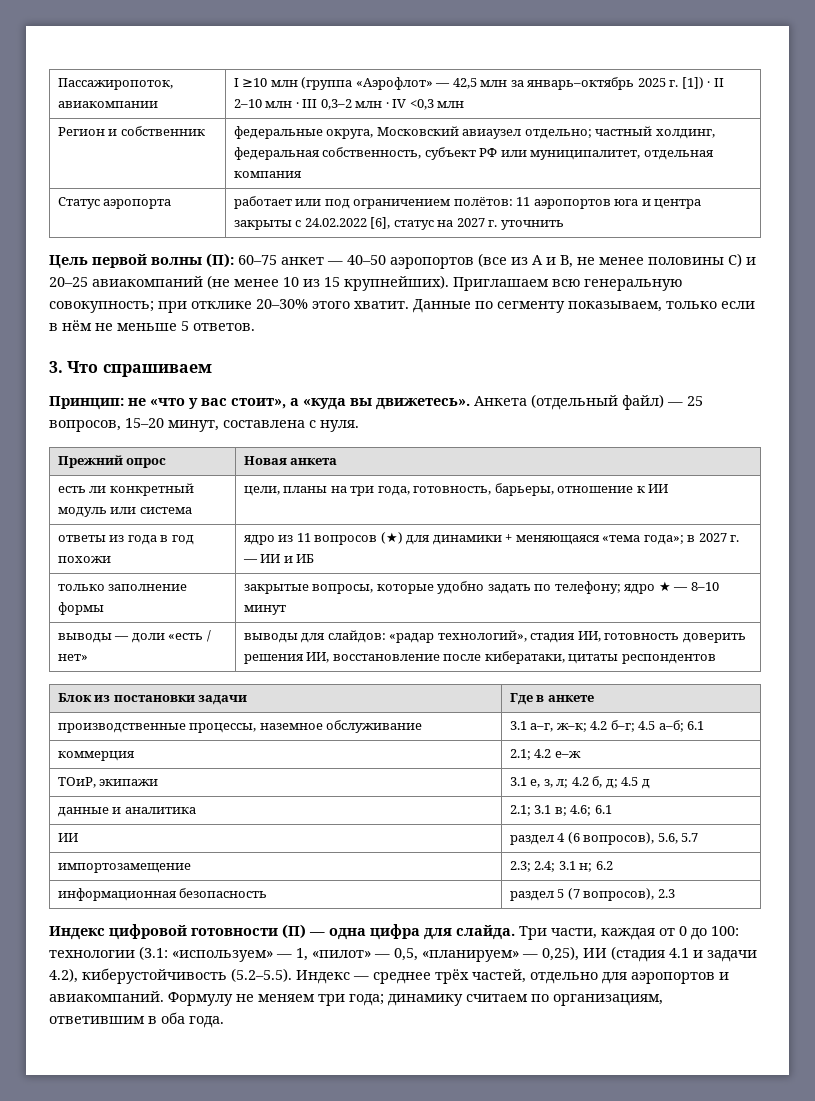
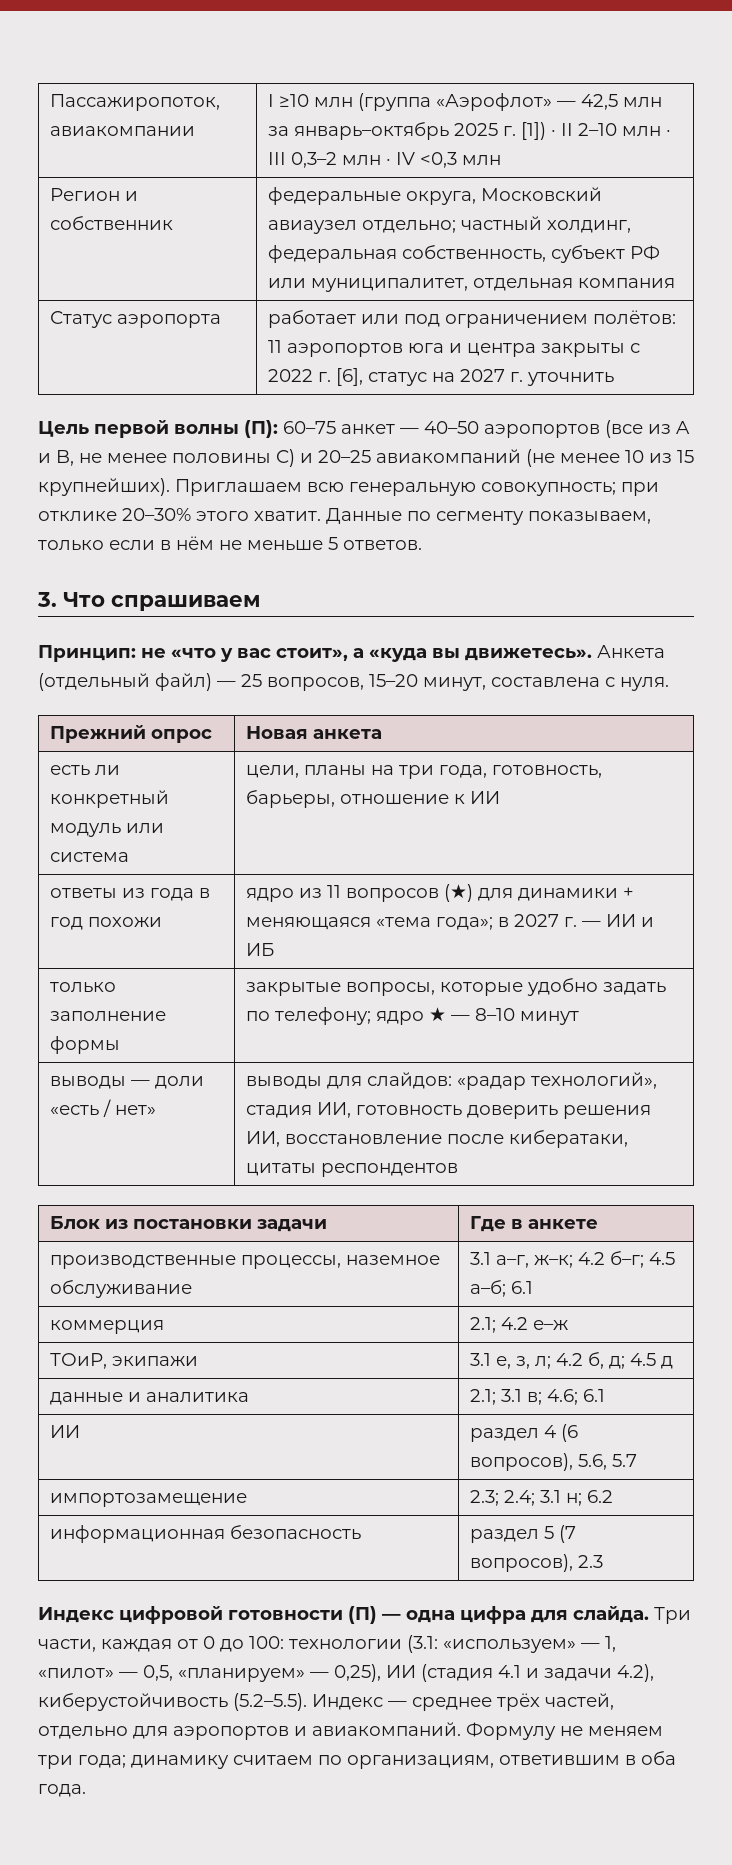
[304,218,367,227] 24.02.2022 -> [267,369,331,382] 2022 г.

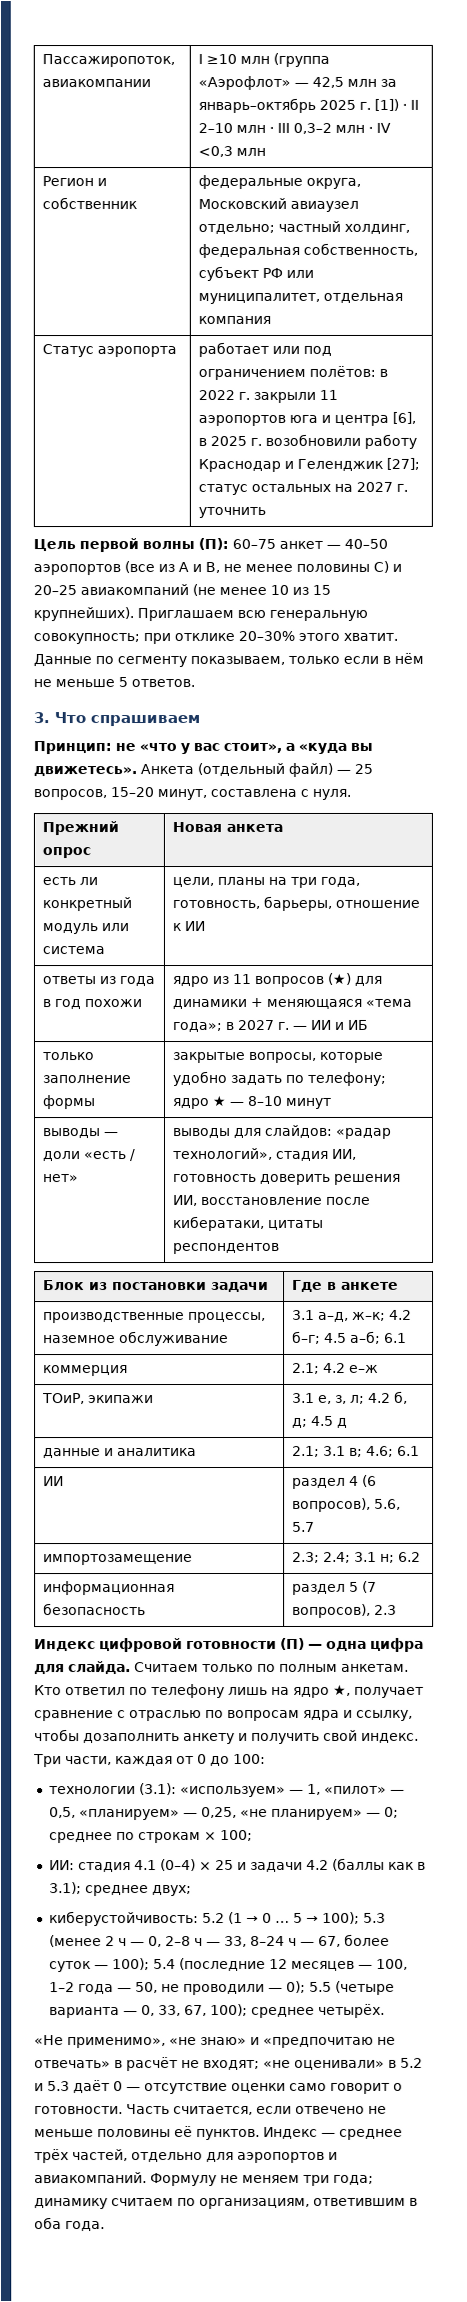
(676, 317) none -> [379,368,389,377] [198,389,317,403] в 2022 г. закрыли
[540,343,640,357] [267,368,427,386] закрыты с 2022 г. [6], статус -> [392,411,417,424] [198,433,418,449] [198,457,421,473] [198,483,332,496] [6], в 2025 г. возобновили работу Краснодар и Геленджик [27]; статус остальных
[495,1255,529,1268] а–г, -> [318,1311,350,1322] а–д,
(649, 1614) none -> [134,1662,409,1673] [34,1683,424,1699] [34,1709,413,1722] [34,1729,419,1745] Считаем только по полным анкетам. Кто ответил по телефону лишь на ядро ★, получает сравнение с отраслью по вопросам ядра и ссылку, чтобы дозаполнить анкету и получить свой индекс.
[289,1635,438,1653] технологии (3.1: -> [48,1783,177,1796] // технологии (3.1):
[334,1664,654,1682] [38,1693,307,1711] 0,25), ИИ (стадия 4.1 и задачи 4.2), киберустойчивость (5.2–5.5). -> [200,1806,399,1820] [48,1829,253,1844] [48,1857,426,1873] [48,1882,192,1897] [48,1911,386,1927] [48,1933,390,1948] [48,1957,408,1973] [48,1980,395,1996] [48,2003,385,2019] [34,2035,396,2049] [34,2057,423,2072] [34,2080,403,2095] [34,2104,387,2116] [34,2126,260,2141] 0,25, «не планируем» — 0; среднее по строкам × 100; // ИИ: стадия 4.1 (0–4) × 25 и задачи 4.2 (баллы как в 3.1); среднее двух; // киберустойчивость: 5.2 (1 → 0 … 5 → 100); 5.3 (менее 2 ч — 0, 2–8 ч — 33, 8–24 ч — 67, более суток — 100); 5.4 (последние 12 месяцев — 100, 1–2 года — 50, не проводили — 0); 5.5 (четыре варианта — 0, 33, 67, 100); среднее четырёх. // «Не применимо», «не знаю» и «предпочитаю не отвечать» в расчёт не входят; «не оценивали» в 5.2 и 5.3 даёт 0 — отсутствие оценки само говорит о готовности. Часть считается, если отвечено не меньше половины её пунктов.

